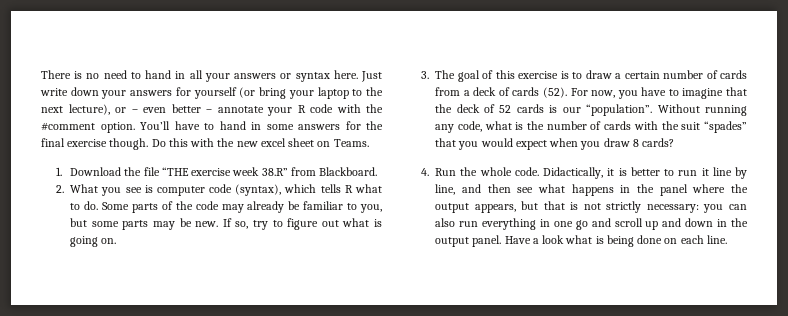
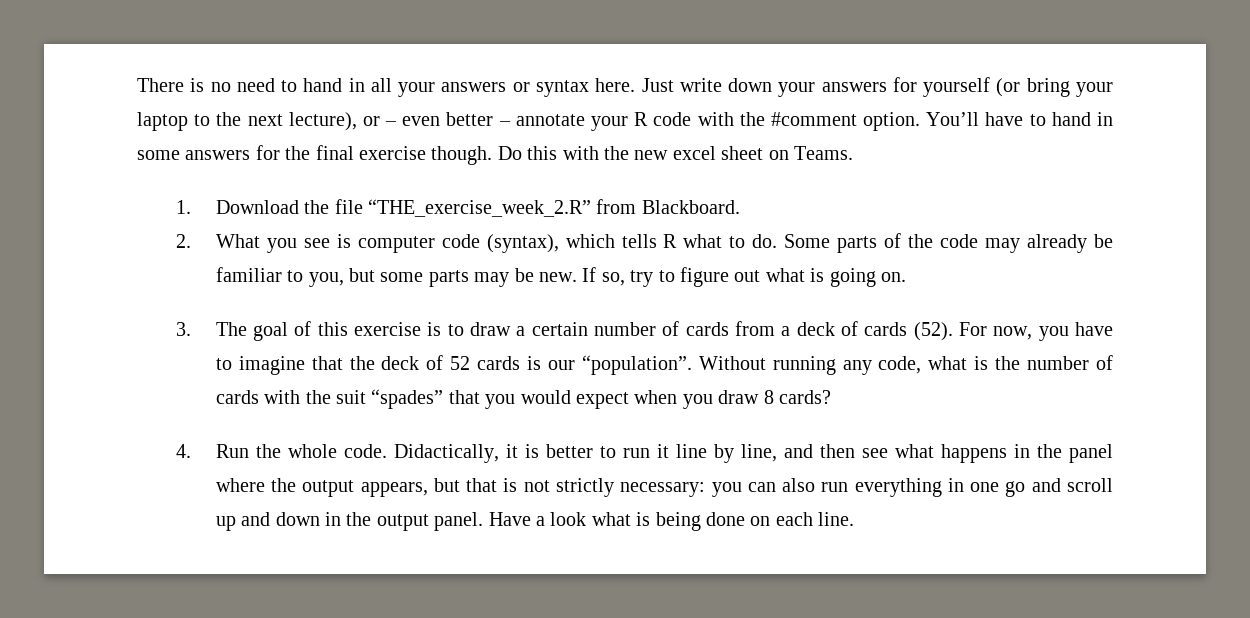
[161,167,288,176] “THE exercise week 38.R” -> [368,199,592,217] “THE_exercise_week_2.R”

